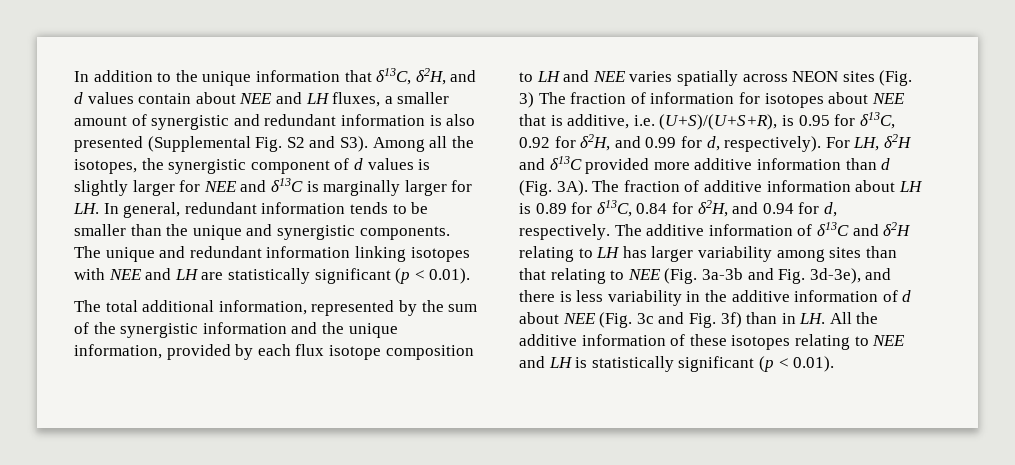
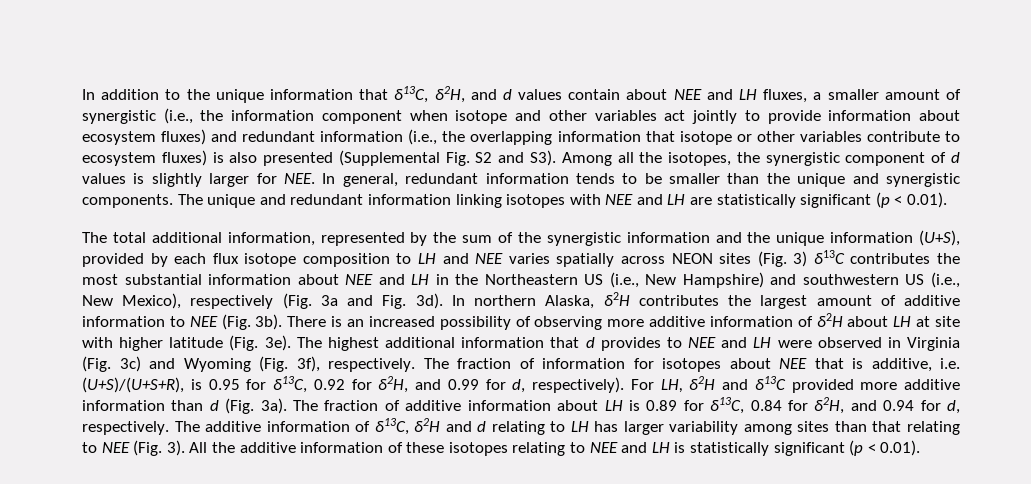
[233,114,425,126] and redundant information -> [163,108,961,124] [82,129,961,145] [82,150,207,166] (i.e., the information component when isotope and other variables act jointly to provide information about ecosystem fluxes) and redundant information (i.e., the overlapping information that isotope or other variables contribute to ecosystem fluxes)
[203,178,473,196] [73,203,99,214] NEE and δ13C is marginally larger for LH. -> [283,173,315,184] NEE.
[74,344,162,359] information, -> [830,230,960,246] information (U+S),
(534, 100) none -> [813,250,960,264] [82,272,960,288] [82,292,961,309] [82,313,961,330] [82,335,960,351] [82,356,415,372] δ13C contributes the most substantial information about NEE and LH in the Northeastern US (i.e., New Hampshire) and southwestern US (i.e., New Mexico), respectively (Fig. 3a and Fig. 3d). In northern Alaska, δ2H contributes the largest amount of additive information to NEE (Fig. 3b). There is an increased possibility of observing more additive information of δ2H about LH at site with higher latitude (Fig. 3e). The highest additional information that d provides to NEE and LH were observed in Virginia (Fig. 3c) and Wyoming (Fig. 3f), respectively.
[556,180,588,196] 3A). -> [260,398,287,414] 3a).
[816,222,912,236] δ13C and δ2H -> [374,418,487,435] δ13C, δ2H and d
[701,268,892,284] [519,290,912,306] [519,312,826,328] 3a-3b and Fig. 3d-3e), and there is less variability in the additive information of d about NEE (Fig. 3c and Fig. 3f) than in LH. -> [166,440,185,456] 3).

